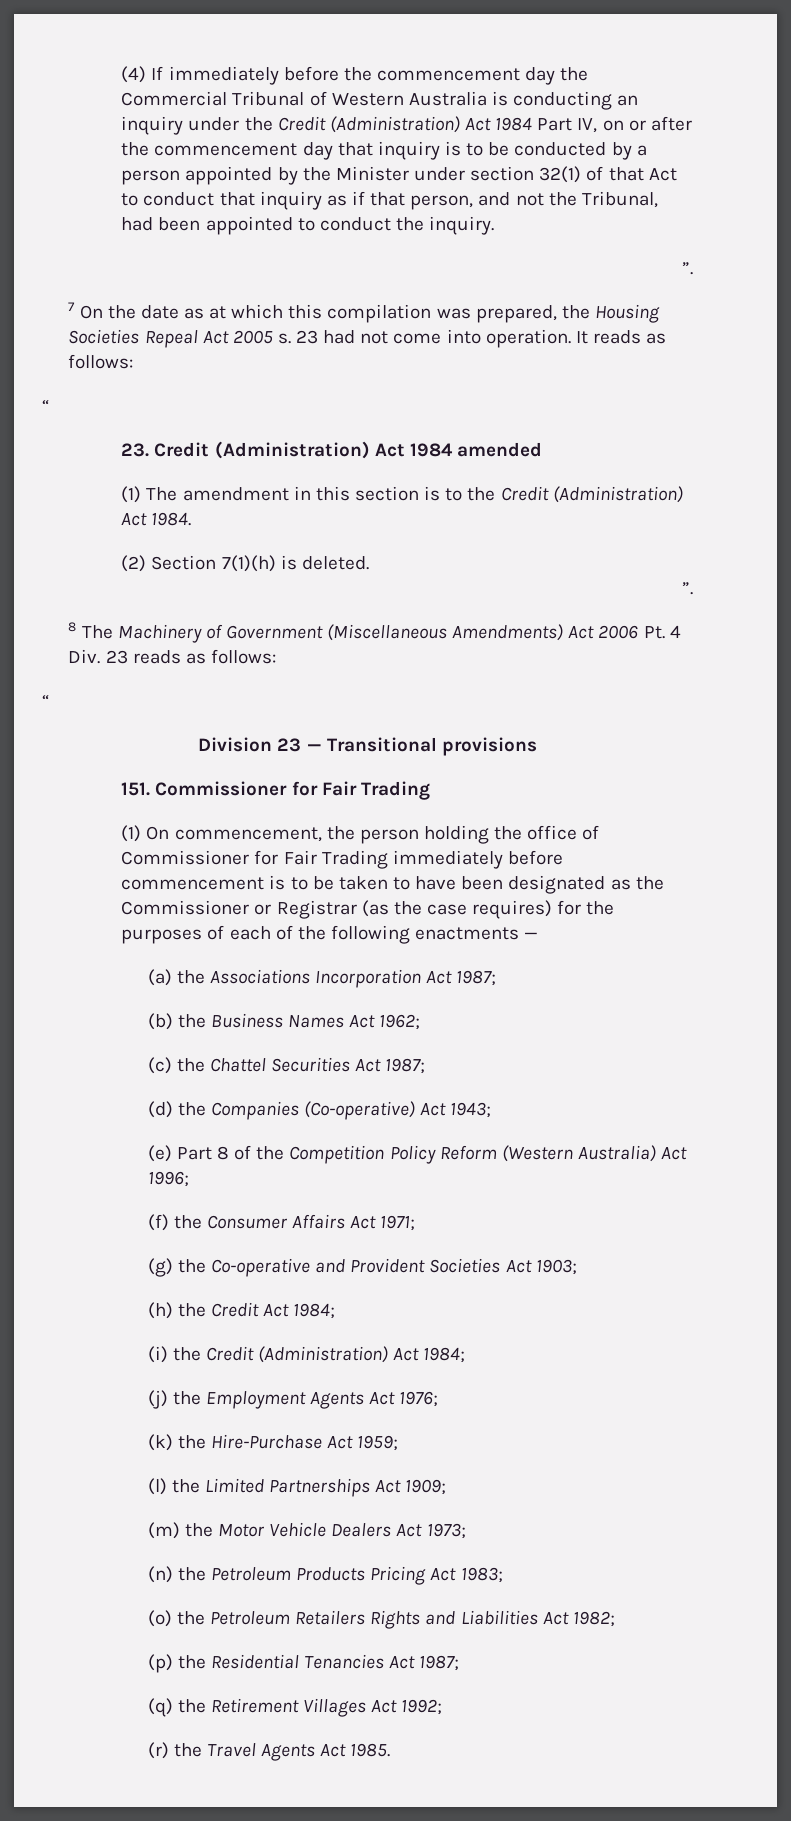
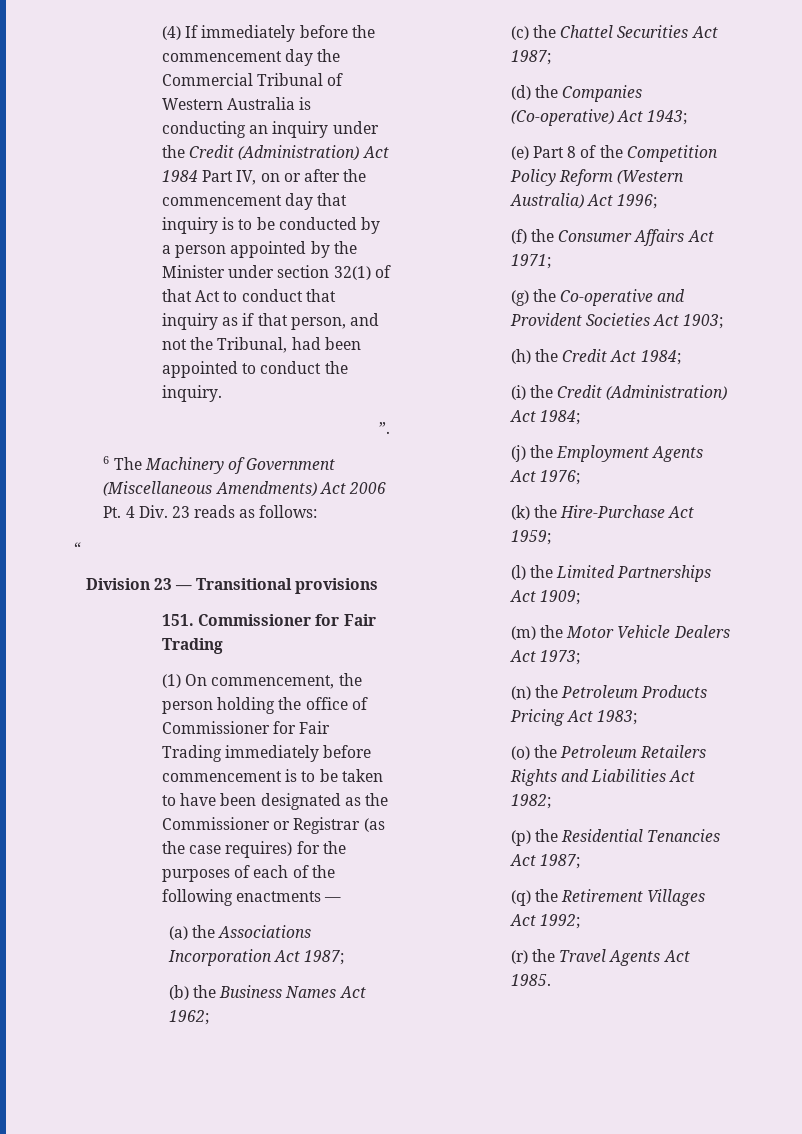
[68,302,661,323] [68,329,667,348] [68,354,134,369] [42,400,50,412] [121,441,542,459] [121,486,683,503] [121,512,192,526] [121,555,369,572] [682,582,693,595] [68,622,77,632] 7 On the date as at which this compilation was prepared, the Housing Societies Repeal Act 2005 s. 23 had not come into operation. It reads as follows: // “ // 23. Credit (Administration) Act 1984 amended // (1) The amendment in this section is to the Credit (Administration) Act 1984. // (2) Section 7(1)(h) is deleted. // ”. // 8 -> [103,456,110,464] 6

